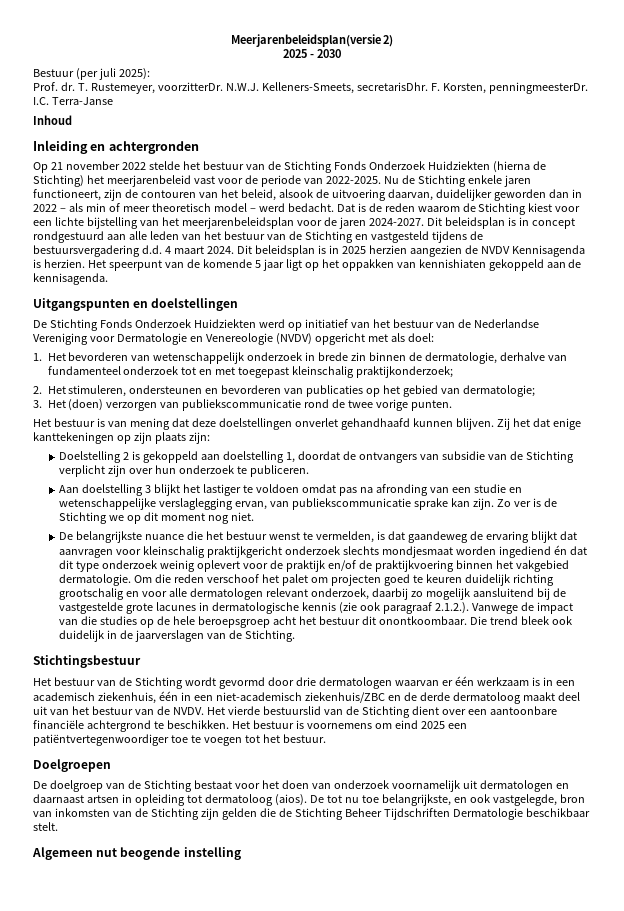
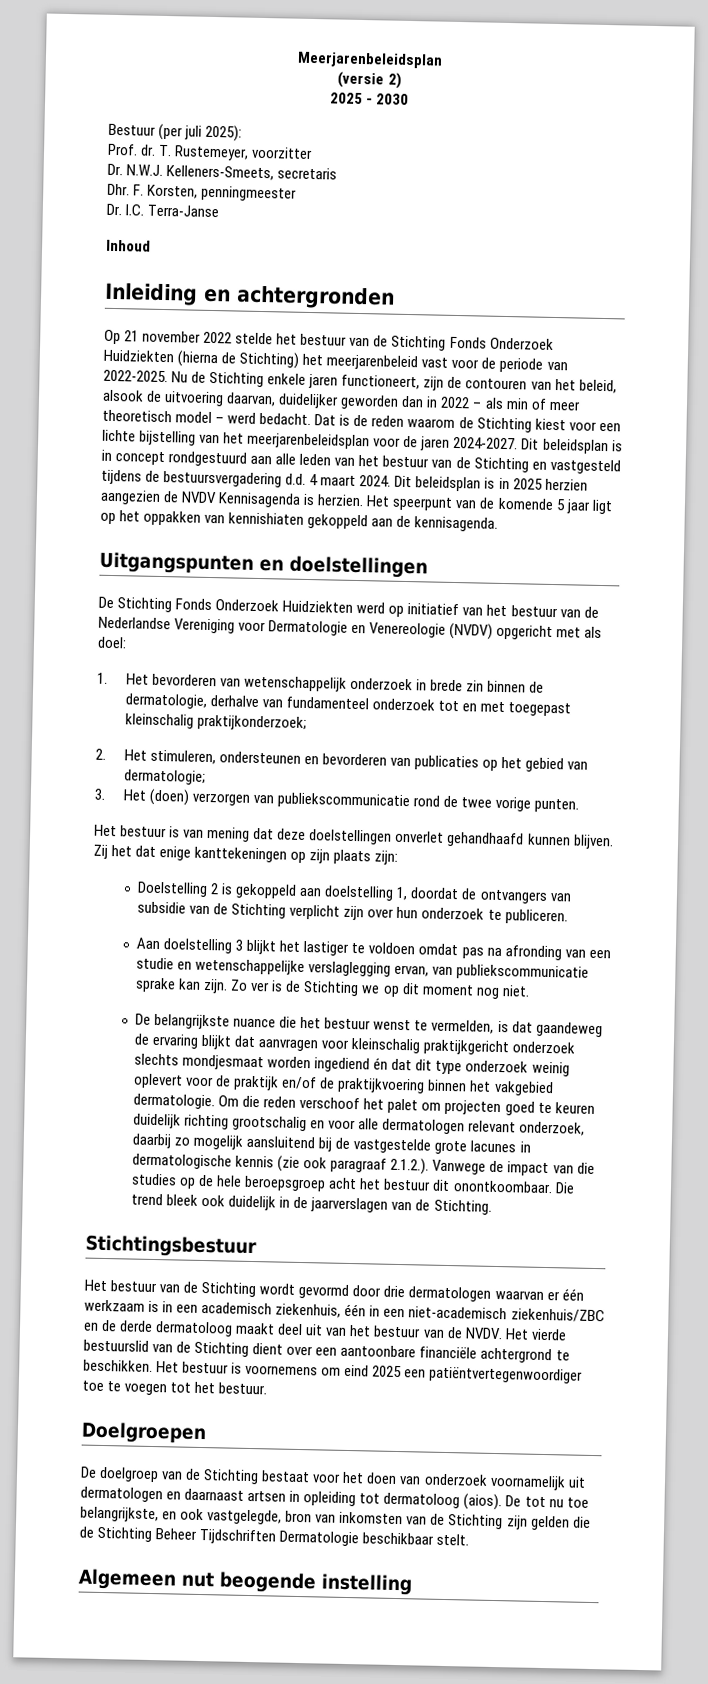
[230,34,381,47] Meerjarenbeleidsplan(versie -> [297,51,443,69] [337,71,385,89] Meerjarenbeleidsplan // (versie
[157,82,588,94] voorzitterDr. N.W.J. Kelleners-Smeets, secretarisDhr. F. Korsten, penningmeesterDr. -> [251,146,314,160] [107,163,338,181] [107,183,298,202] [106,203,122,216] voorzitter // Dr. N.W.J. Kelleners-Smeets, secretaris // Dhr. F. Korsten, penningmeester // Dr.

